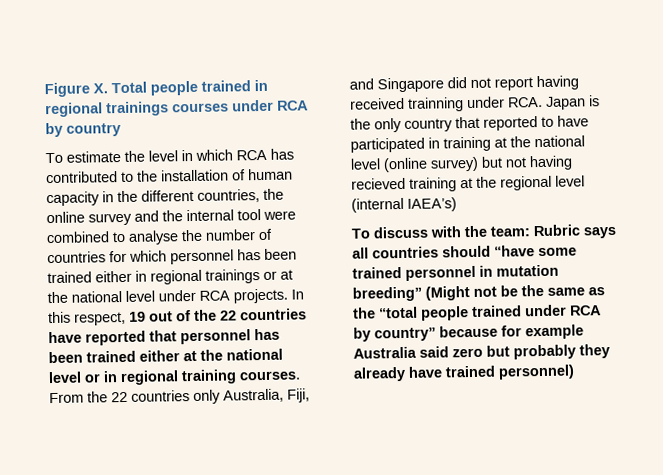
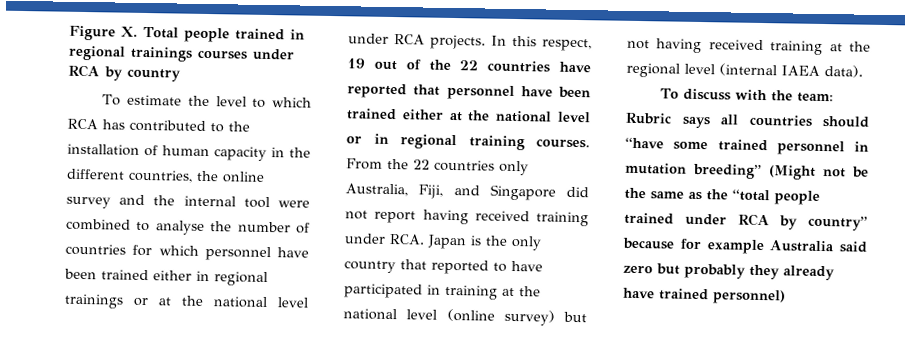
[181,149,193,162] in -> [252,98,267,108] to
[237,249,261,261] has -> [277,247,309,258] have
[254,328,280,341] has -> [520,86,553,97] have
[408,97,464,112] trainning -> [536,211,589,227] training
[351,177,406,190] recieved -> [708,39,764,51] received
[407,197,457,212] IAEA’s) -> [781,65,863,78] IAEA data).

